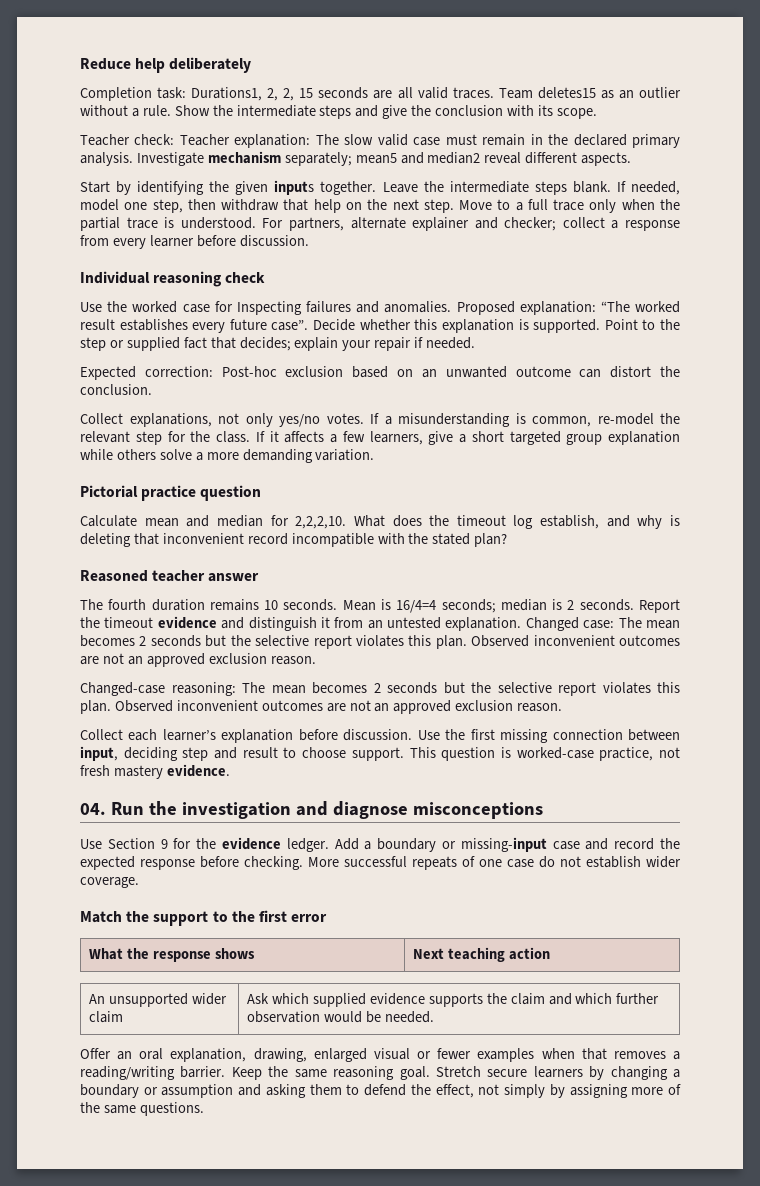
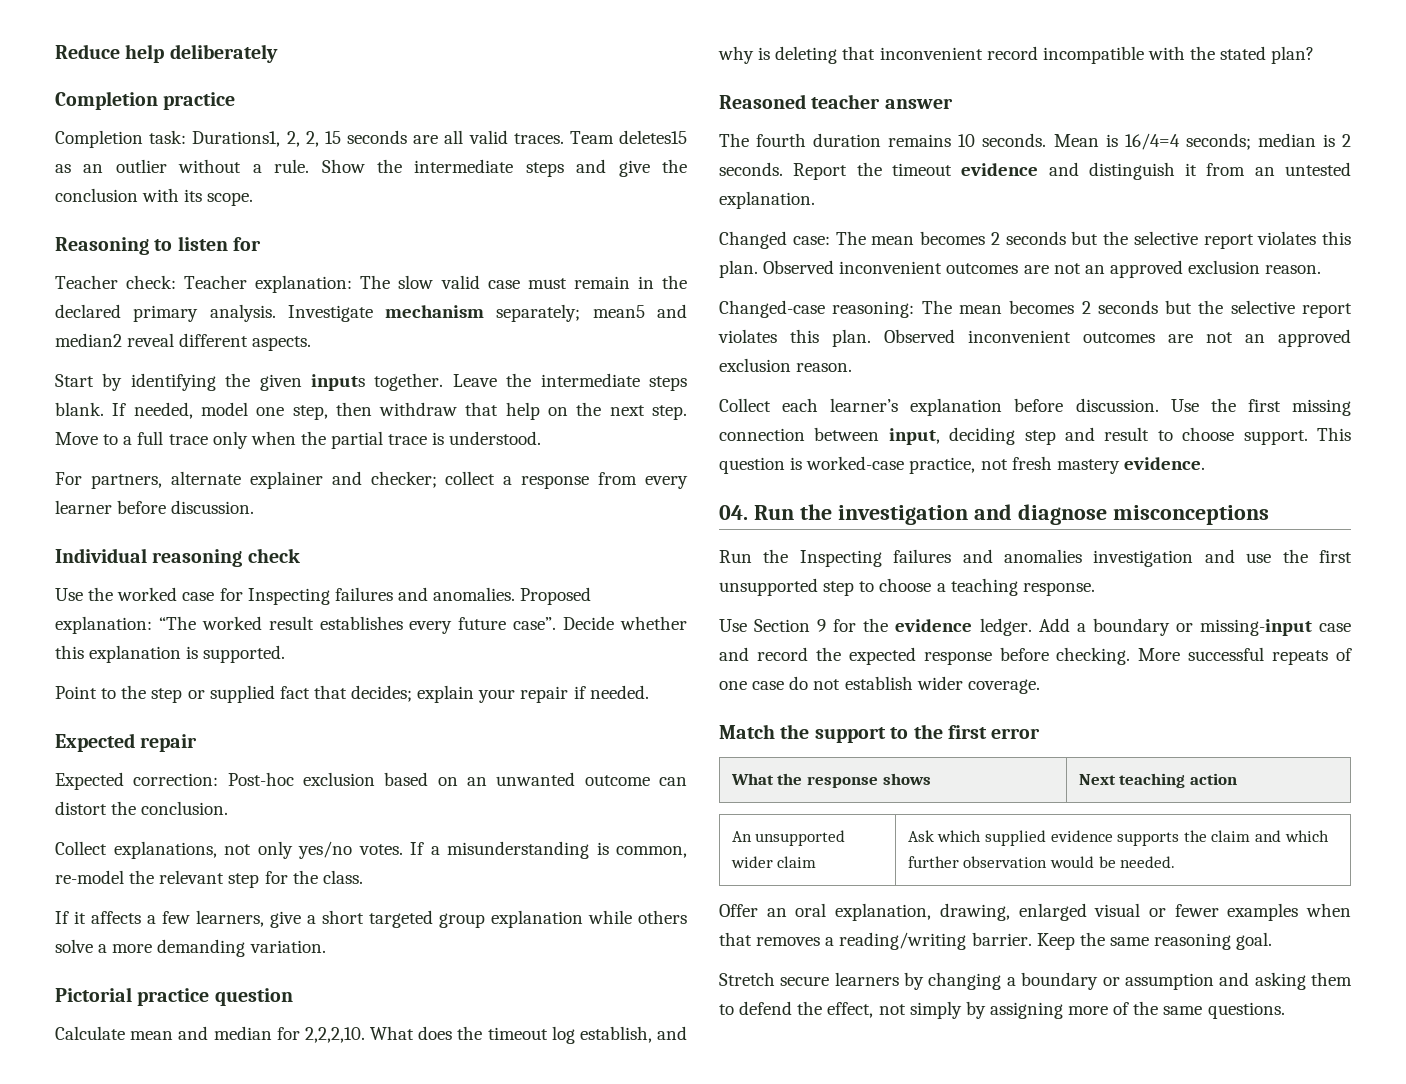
(252, 65) none -> [55,91,236,110] // Completion practice
(597, 113) none -> [55,236,262,255] // Reasoning to listen for
(256, 223) none -> (542, 438) //
(601, 326) none -> (286, 654) //
(476, 343) none -> [55,733,198,752] // Expected repair
(250, 437) none -> (363, 877) //
(522, 624) none -> (815, 200) //
(543, 810) none -> [719,549,1352,567] [719,578,1095,596] // Run the Inspecting failures and anomalies investigation and use the first unsupported step to choose a teaching response.
(430, 1073) none -> (1273, 941) //

